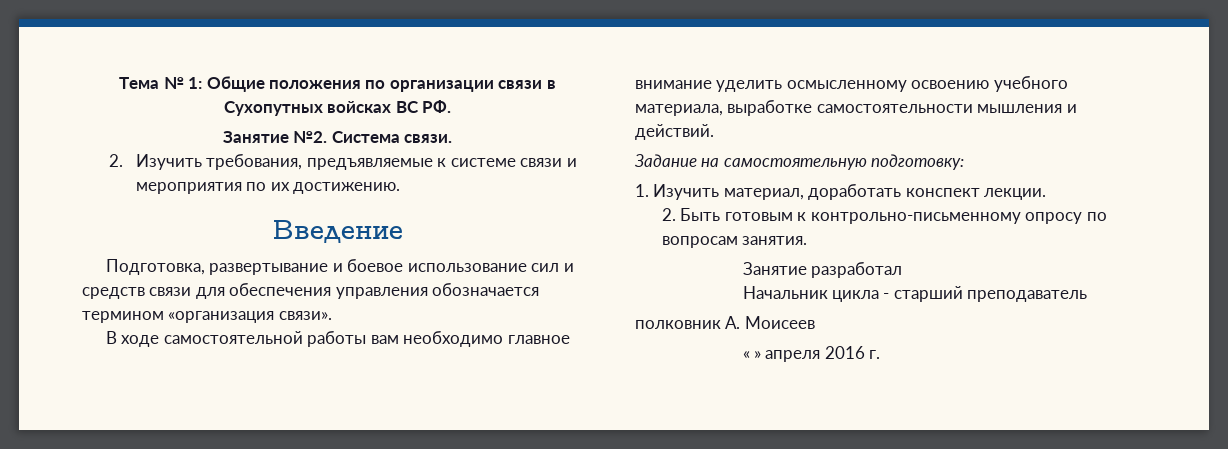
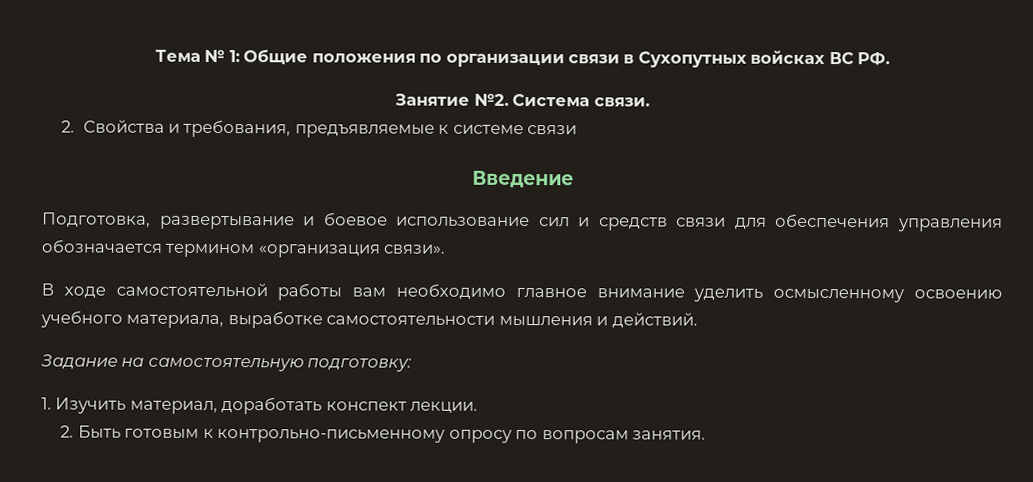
[135,154,202,170] Изучить -> [82,119,181,133] Свойства и
[566,158,577,167] [135,182,401,194] и мероприятия по их достижению. -> (578, 130) none
[742,262,903,278] [742,286,1088,302] [635,316,815,329] [742,346,881,362] // Занятие разработал // Начальник цикла - старший преподаватель // полковник А. Моисеев // « » апреля 2016 г. -> (706, 435) none

